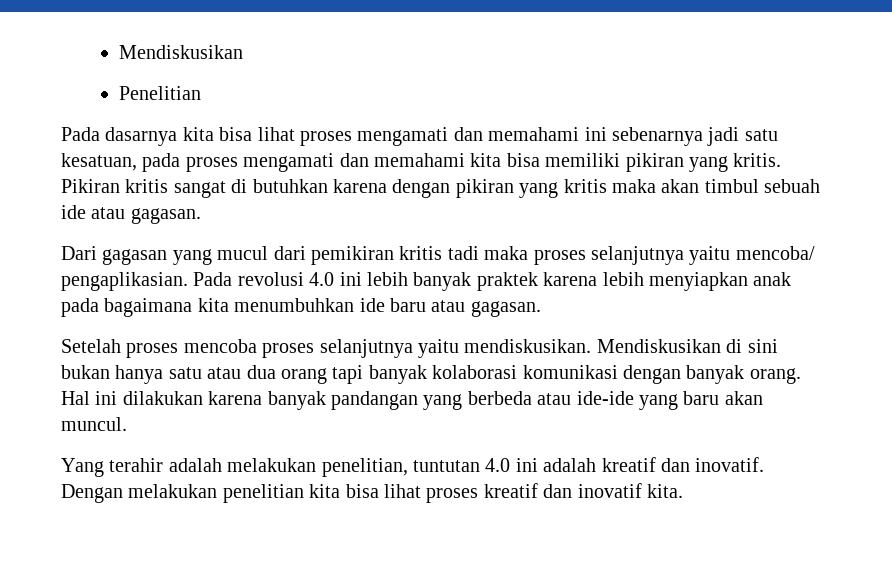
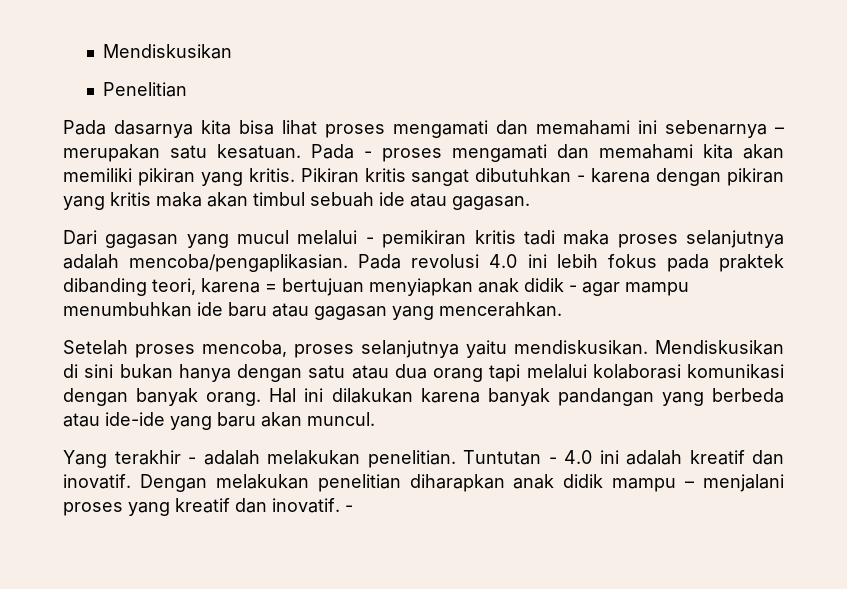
[707,127,778,146] [61,153,181,172] jadi satu kesatuan, pada -> [775,127,784,134] [63,144,372,162] – merupakan satu kesatuan. Pada -
[506,153,540,167] bisa -> [743,144,784,159] akan
[231,179,328,193] di butuhkan -> [475,168,586,183] dibutuhkan -
[273,246,306,260] dari -> [297,230,374,245] melalui -
[689,246,815,265] [61,272,188,291] yaitu mencoba/ pengaplikasian. -> [63,254,349,272] adalah mencoba/pengaplikasian.
[413,272,792,291] [61,298,229,317] banyak praktek karena lebih menyiapkan anak pada bagaimana kita -> [607,254,784,272] [63,278,689,296] fokus pada praktek dibanding teori, karena = bertujuan menyiapkan anak didik - agar mampu
[470,301,541,317] gagasan. -> [314,302,562,320] gagasan yang mencerahkan.
[183,339,257,353] mencoba -> [202,340,287,357] mencoba,
(164, 374) none -> [237,364,302,382] dengan
[368,365,427,384] banyak -> [526,364,587,379] melalui
[109,458,480,477] terahir adalah melakukan penelitian, tuntutan -> [114,450,557,468] terakhir - adalah melakukan penelitian. Tuntutan -
[309,483,683,503] kita bisa lihat proses kreatif dan inovatif kita. -> [409,474,785,492] [63,498,353,516] diharapkan anak didik mampu – menjalani proses yang kreatif dan inovatif. -

